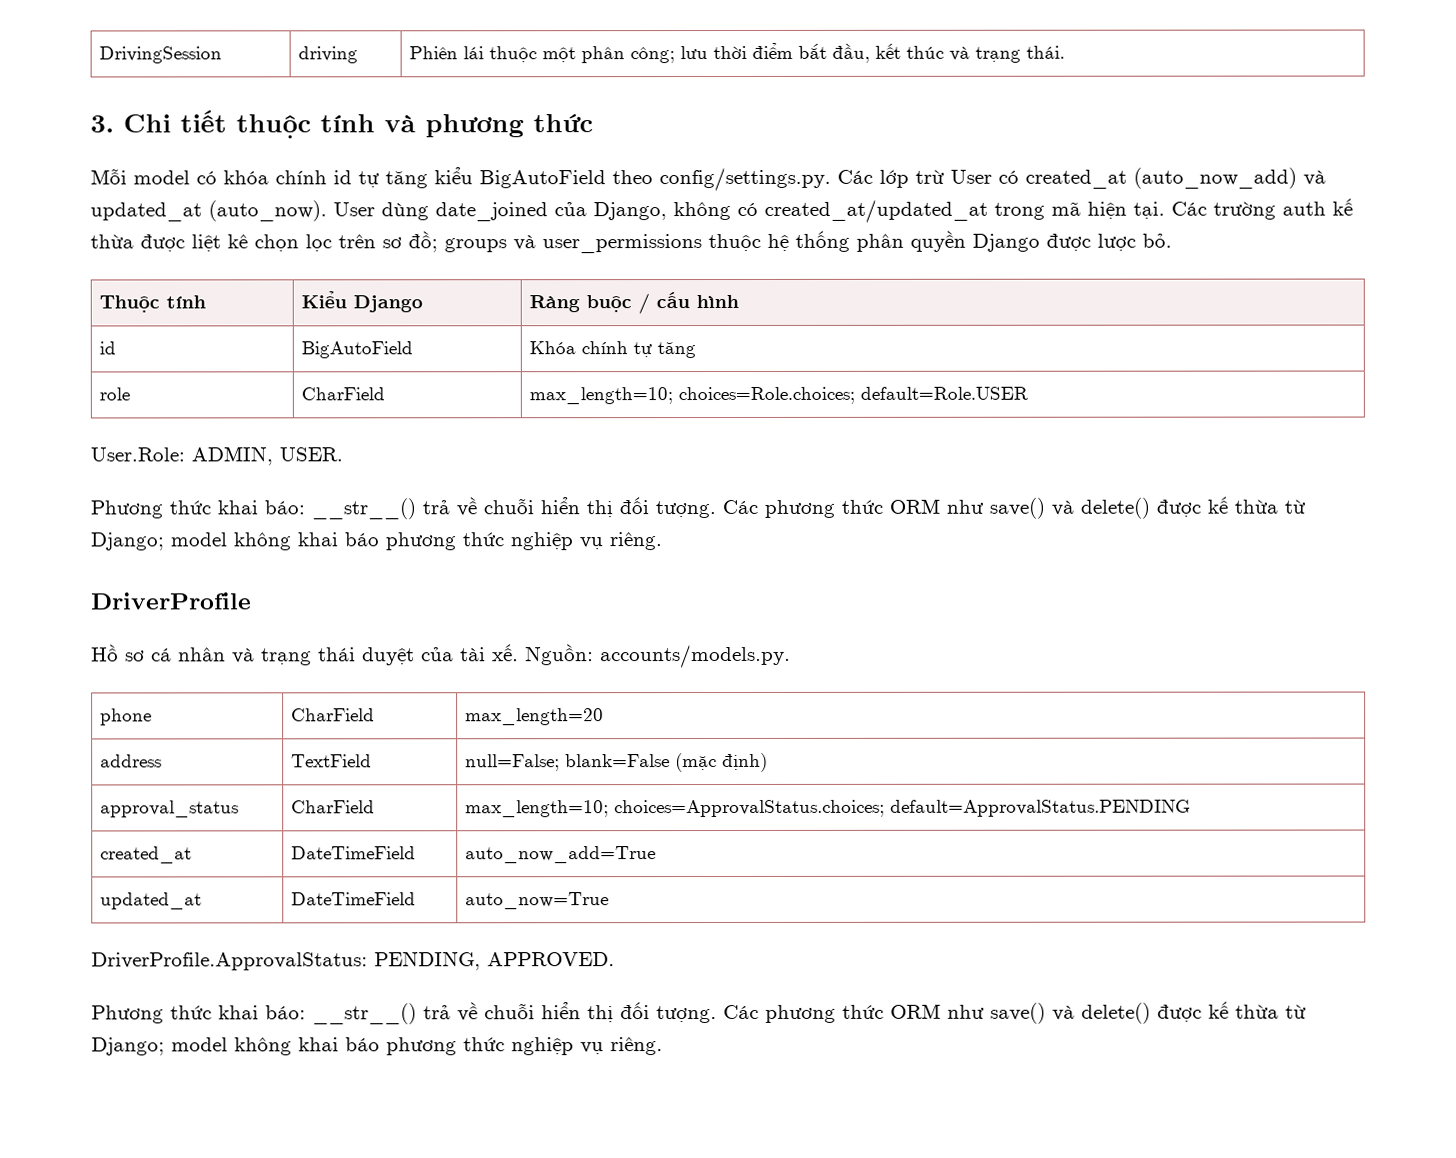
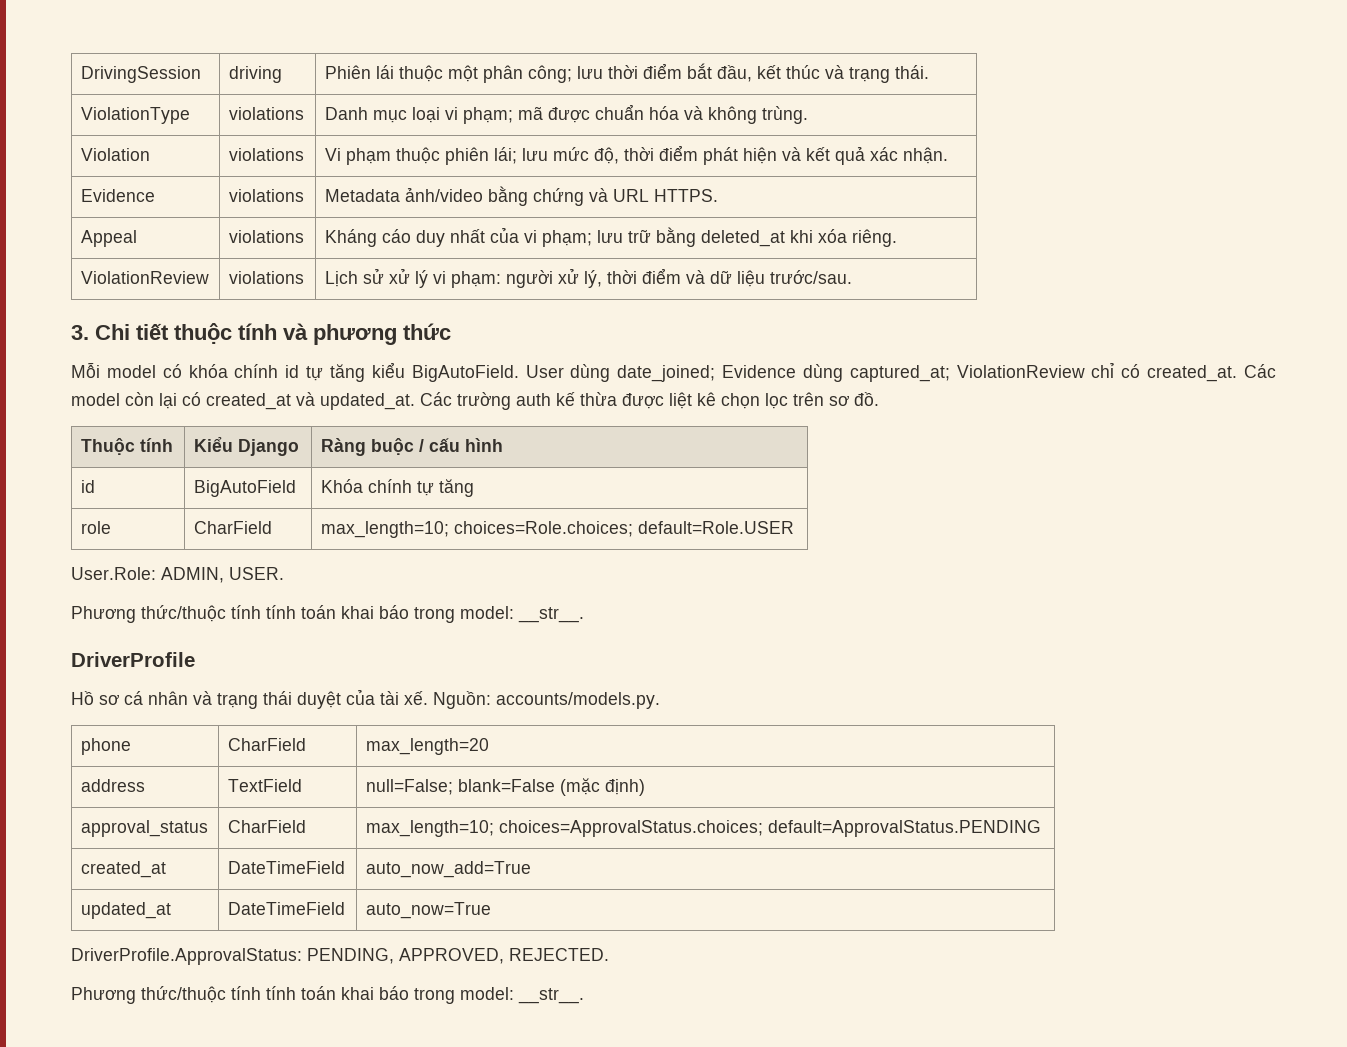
(1066, 52) none -> [80,107,190,124] [228,107,304,120] [324,104,808,124] [80,148,150,161] [228,148,304,161] [324,145,948,165] [80,189,155,202] [228,189,304,202] [324,186,718,206] [80,230,137,247] [228,230,304,243] [324,227,897,247] [80,271,209,284] [228,271,304,284] [324,268,852,288] // ViolationType | violations | Danh mục loại vi phạm; mã được chuẩn hóa và không trùng. // Violation | violations | Vi phạm thuộc phiên lái; lưu mức độ, thời điểm phát hiện và kết quả xác nhận. // Evidence | violations | Metadata ảnh/video bằng chứng và URL HTTPS. // Appeal | violations | Kháng cáo duy nhất của vi phạm; lưu trữ bằng deleted_at khi xóa riêng. // ViolationReview | violations | Lịch sử xử lý vi phạm: người xử lý, thời điểm và dữ liệu trước/sau.
[479,167,1326,192] [90,199,1165,223] BigAutoField theo config/settings.py. Các lớp trừ User có created_at (auto_now_add) và updated_at (auto_now). User dùng date_joined của Django, không có created_at/updated_at trong mã hiện tại. -> [411,362,1276,382] [71,392,415,410] BigAutoField. User dùng date_joined; Evidence dùng captured_at; ViolationReview chỉ có created_at. Các model còn lại có created_at và updated_at.
[408,230,1172,254] đồ; groups và user_permissions thuộc hệ thống phân quyền Django được lược bỏ. -> [854,392,879,406] đồ.
[169,496,1306,520] [90,532,662,551] thức khai báo: __str__() trả về chuỗi hiển thị đối tượng. Các phương thức ORM như save() và delete() được kế thừa từ Django; model không khai báo phương thức nghiệp vụ riêng. -> [141,605,584,623] thức/thuộc tính tính toán khai báo trong model: __str__.
[487,952,615,967] [91,1001,1307,1025] [91,1037,663,1056] APPROVED. // Phương thức khai báo: __str__() trả về chuỗi hiển thị đối tượng. Các phương thức ORM như save() và delete() được kế thừa từ Django; model không khai báo phương thức nghiệp vụ riêng. -> [399,948,609,964] [71,986,584,1004] APPROVED, REJECTED. // Phương thức/thuộc tính tính toán khai báo trong model: __str__.

